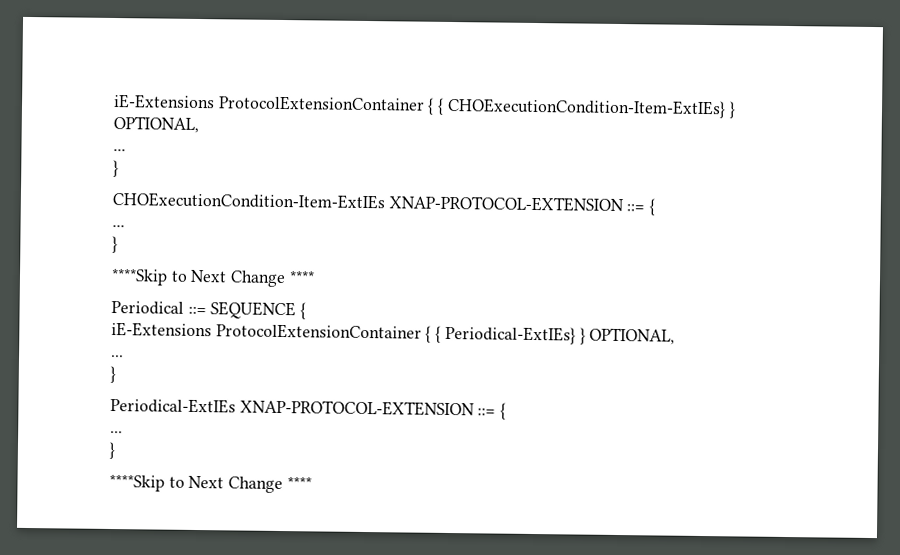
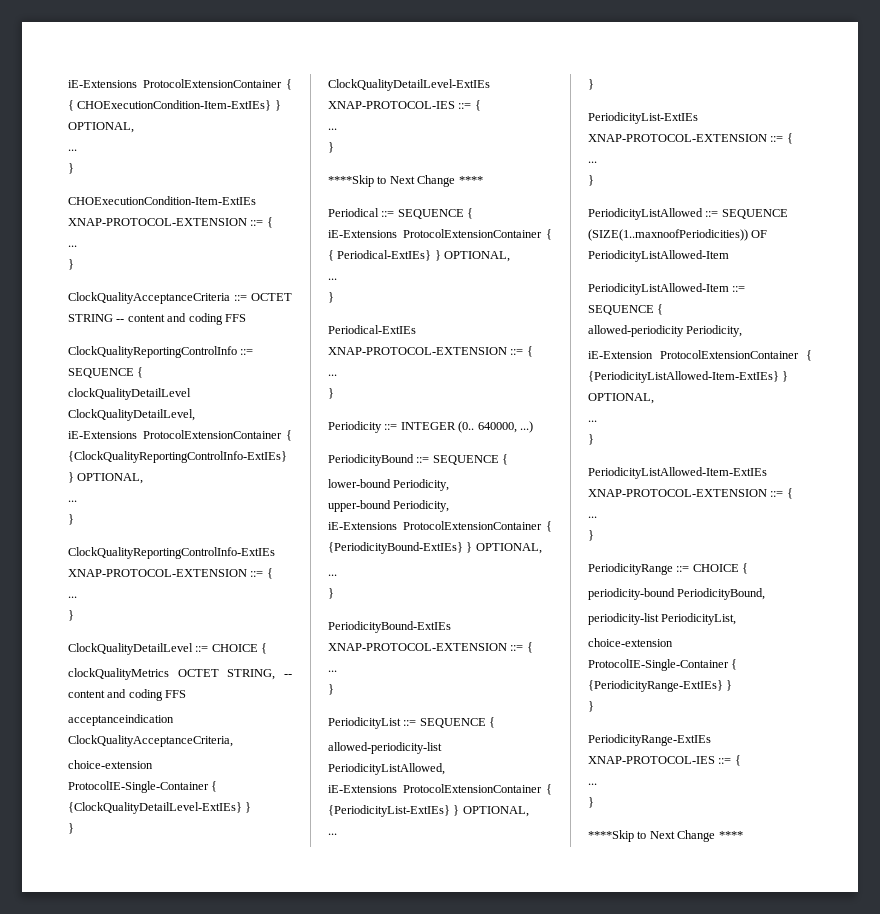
(118, 244) none -> [68,292,292,304] [68,313,246,325] [68,346,254,358] [68,367,144,378] [68,388,191,400] [68,409,195,421] [68,430,292,441] [68,451,287,463] [68,472,144,484] [68,500,77,502] [68,514,74,525] [68,547,275,559] [68,568,273,579] [68,596,77,598] [68,610,74,621] [68,643,268,655] [68,668,292,680] [68,689,187,701] [68,714,174,726] [68,735,233,747] [68,760,153,769] [68,781,218,793] [68,802,252,814] [68,823,74,834] [328,79,490,91] [328,100,481,111] [328,128,337,130] [328,142,334,153] // ClockQualityAcceptanceCriteria ::= OCTET STRING -- content and coding FFS // ClockQualityReportingControlInfo ::= SEQUENCE { // clockQualityDetailLevel ClockQualityDetailLevel, // iE-Extensions ProtocolExtensionContainer { {ClockQualityReportingControlInfo-ExtIEs} } OPTIONAL, // ... // } // ClockQualityReportingControlInfo-ExtIEs XNAP-PROTOCOL-EXTENSION ::= { // ... // } // ClockQualityDetailLevel ::= CHOICE { // clockQualityMetrics OCTET STRING, -- content and coding FFS // acceptanceindication ClockQualityAcceptanceCriteria, // choice-extension ProtocolIE-Single-Container { {ClockQualityDetailLevel-ExtIEs} } // } // ClockQualityDetailLevel-ExtIEs XNAP-PROTOCOL-IES ::= { // ... // }
(116, 450) none -> [328,421,533,433] [328,454,509,466] [328,479,450,491] [328,500,450,512] [328,521,552,532] [328,542,542,554] [328,574,337,576] [328,588,334,599] [328,621,451,633] [328,642,533,653] [328,670,337,672] [328,684,334,695] [328,717,496,729] [328,742,442,754] [328,763,445,775] [328,784,552,795] [328,805,529,817] [328,833,337,835] [588,79,594,90] [588,112,698,124] [588,133,793,144] [588,161,597,163] [588,175,594,186] [588,208,788,220] [588,229,768,241] [588,250,729,262] [588,283,746,295] [588,304,664,315] [588,325,743,337] [588,350,812,361] [588,371,789,383] [588,393,654,404] [588,420,597,422] [588,434,594,445] [588,467,767,479] [588,488,793,499] [588,516,597,518] [588,530,594,541] [588,563,749,575] [588,588,766,600] [588,613,737,625] [588,638,673,647] [588,659,738,671] [588,680,733,692] [588,701,594,712] [588,734,711,746] [588,755,741,766] [588,783,597,785] [588,797,594,808] // Periodicity ::= INTEGER (0.. 640000, ...) // PeriodicityBound ::= SEQUENCE { // lower-bound Periodicity, // upper-bound Periodicity, // iE-Extensions ProtocolExtensionContainer { {PeriodicityBound-ExtIEs} } OPTIONAL, // ... // } // PeriodicityBound-ExtIEs XNAP-PROTOCOL-EXTENSION ::= { // ... // } // PeriodicityList ::= SEQUENCE { // allowed-periodicity-list PeriodicityListAllowed, // iE-Extensions ProtocolExtensionContainer { {PeriodicityList-ExtIEs} } OPTIONAL, // ... // } // PeriodicityList-ExtIEs XNAP-PROTOCOL-EXTENSION ::= { // ... // } // PeriodicityListAllowed ::= SEQUENCE (SIZE(1..maxnoofPeriodicities)) OF PeriodicityListAllowed-Item // PeriodicityListAllowed-Item ::= SEQUENCE { // allowed-periodicity Periodicity, // iE-Extension ProtocolExtensionContainer { {PeriodicityListAllowed-Item-ExtIEs} } OPTIONAL, // ... // } // PeriodicityListAllowed-Item-ExtIEs XNAP-PROTOCOL-EXTENSION ::= { // ... // } // PeriodicityRange ::= CHOICE { // periodicity-bound PeriodicityBound, // periodicity-list PeriodicityList, // choice-extension ProtocolIE-Single-Container { {PeriodicityRange-ExtIEs} } // } // PeriodicityRange-ExtIEs XNAP-PROTOCOL-IES ::= { // ... // }

